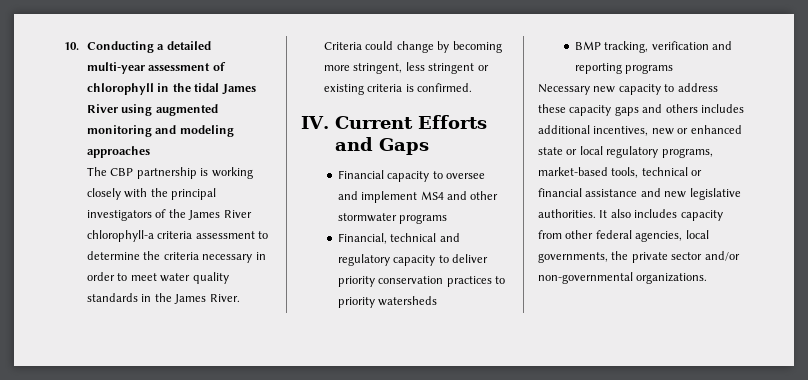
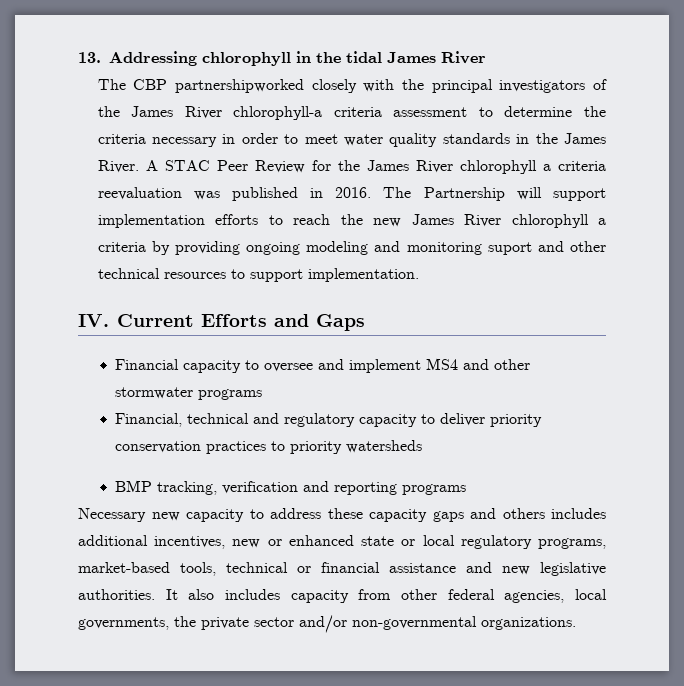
[64,41,211,53] [87,62,226,74] 10. Conducting a detailed multi-year assessment of -> [78,51,197,66] 13. Addressing
[121,104,218,116] [87,125,234,137] [87,146,151,158] using augmented monitoring and modeling approaches -> (486, 57) none
[136,167,253,179] partnership is working -> [174,79,304,93] partnershipworked
[324,41,502,53] [324,62,489,74] [324,83,473,95] Criteria could change by becoming more stringent, less stringent or existing criteria is confirmed. -> [145,160,606,174] [97,187,606,201] [97,214,607,228] [97,241,606,255] [97,268,419,282] A STAC Peer Review for the James River chlorophyll a criteria reevaluation was published in 2016. The Partnership will support implementation efforts to reach the new James River chlorophyll a criteria by providing ongoing modeling and monitoring suport and other technical resources to support implementation.

